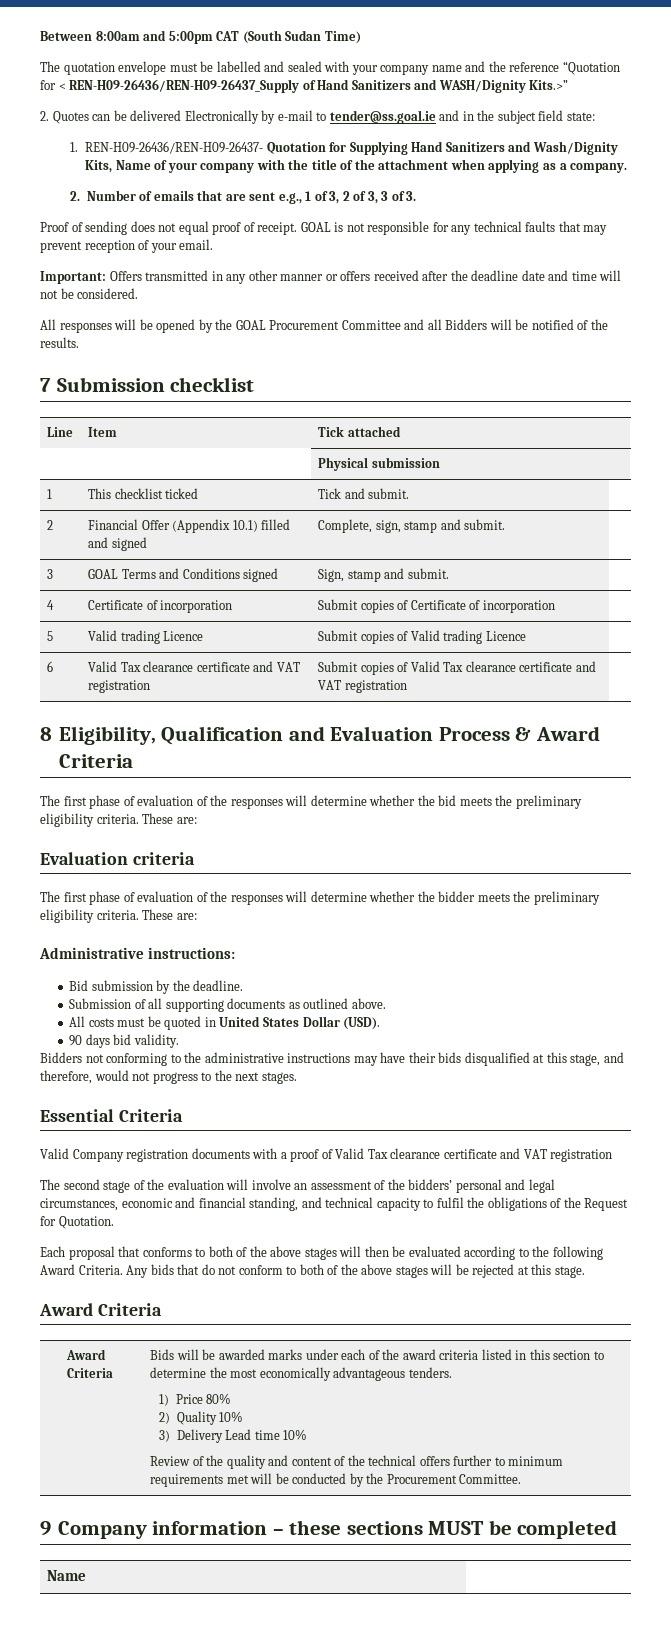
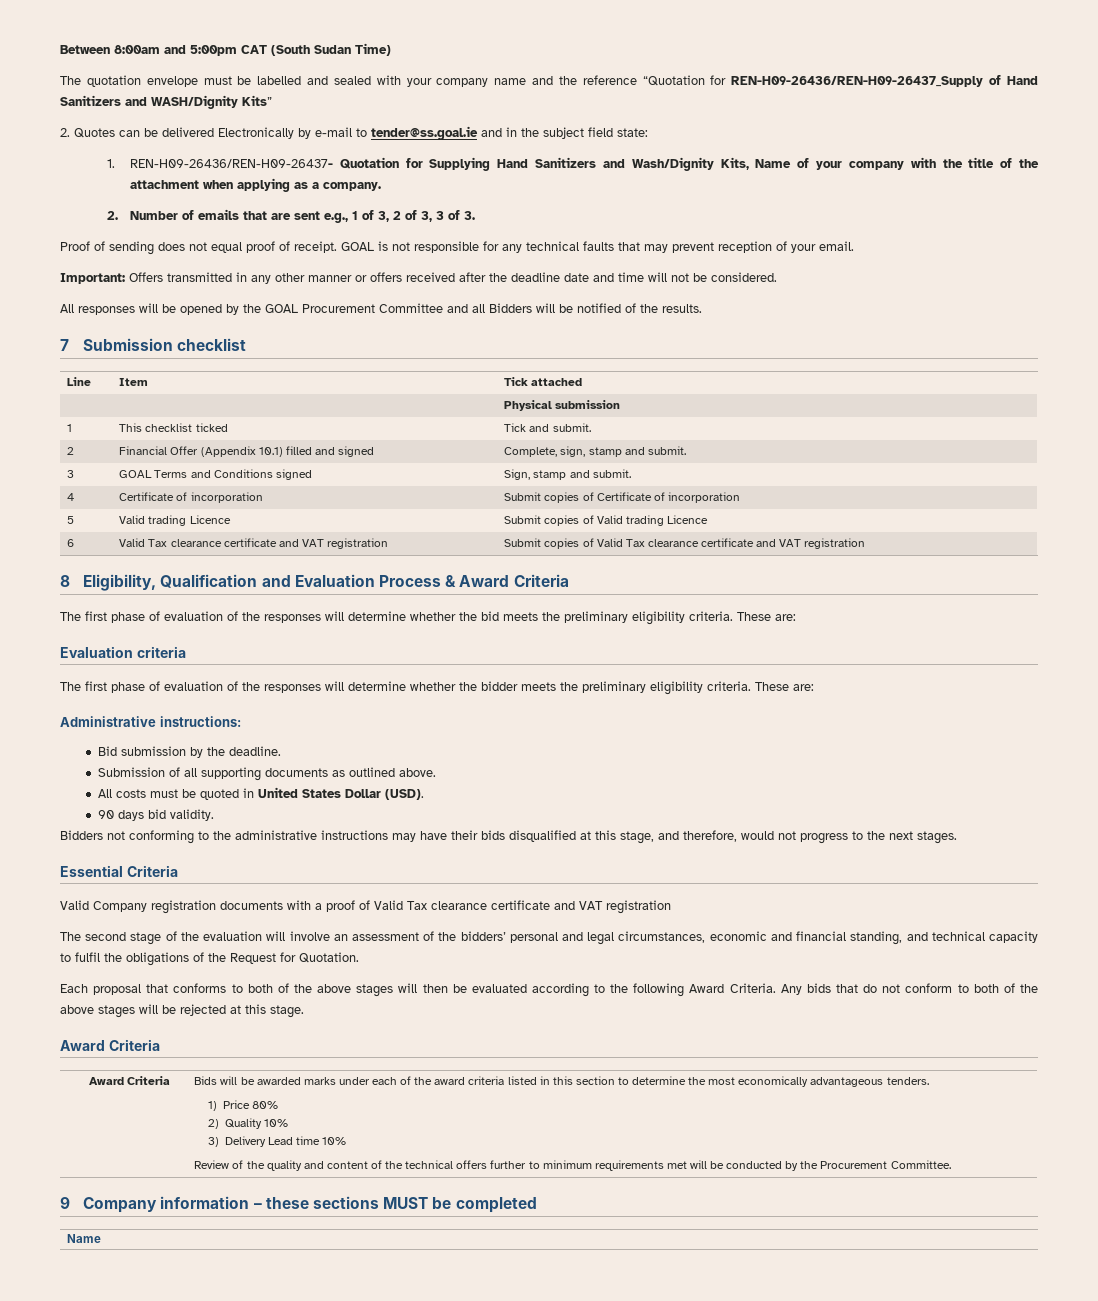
[58,83,66,90] < -> (727, 80) none
[529,80,569,90] Kits.>” -> [242,95,272,106] Kits”

